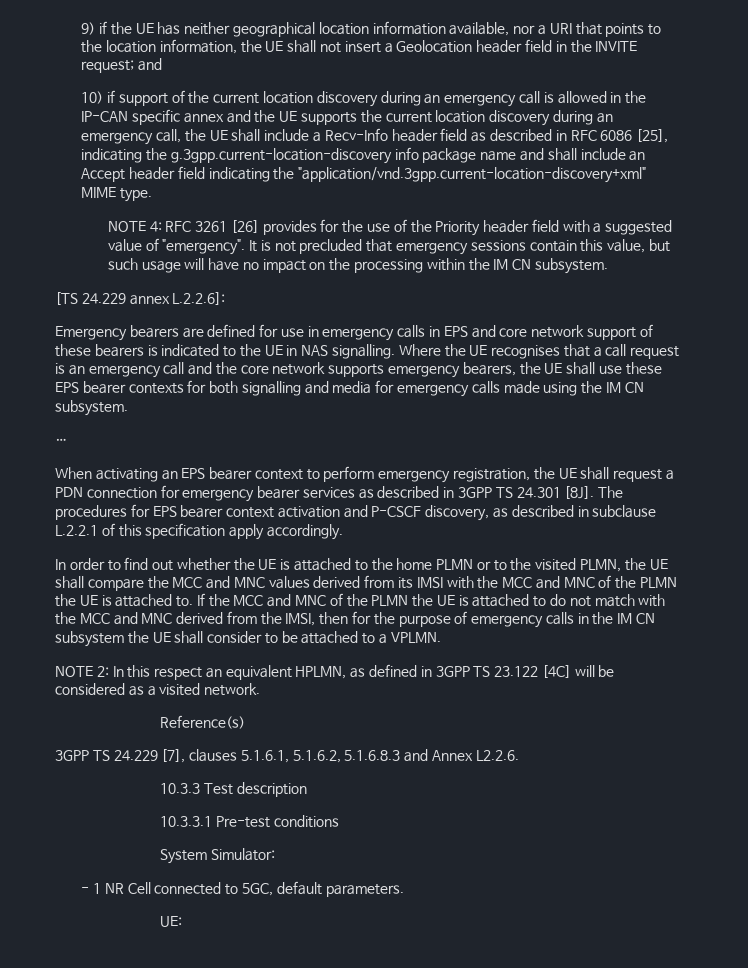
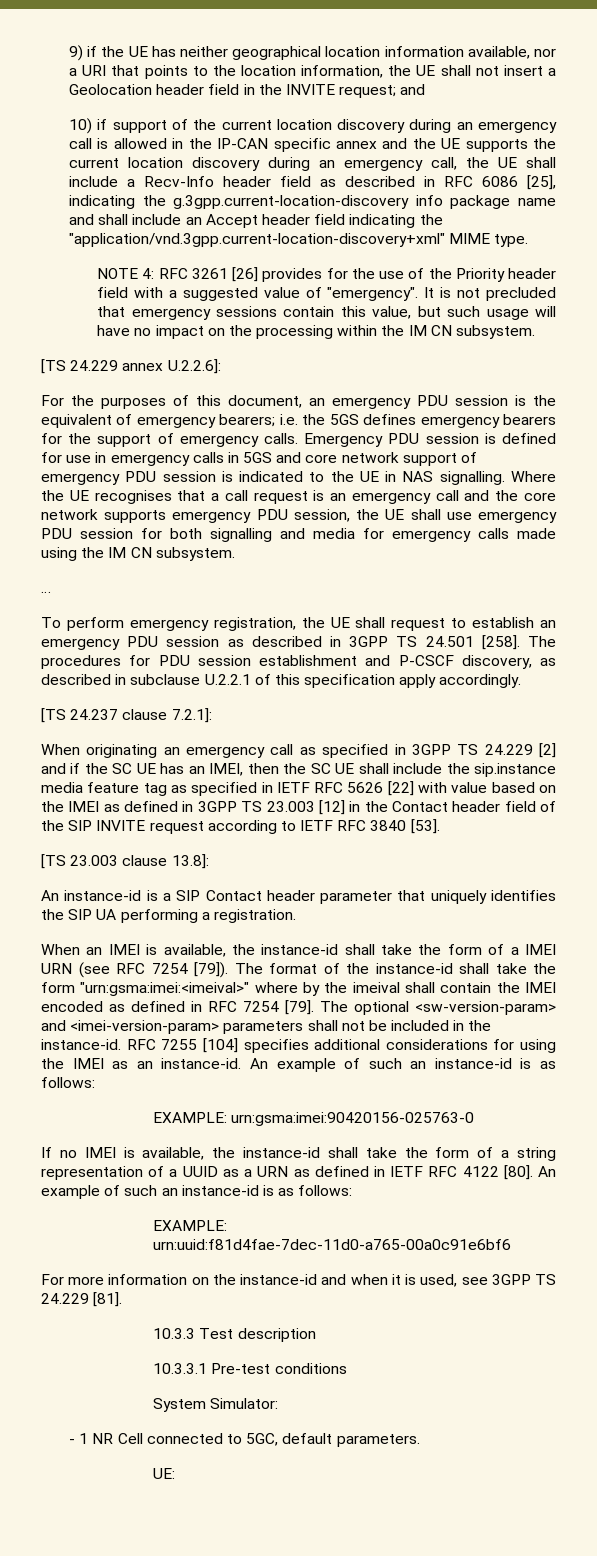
[172,292,226,305] [55,325,204,341] L.2.2.6]: // Emergency bearers are -> [167,359,221,374] [41,395,556,409] [41,414,557,428] [41,433,496,447] U.2.2.6]: // For the purposes of this document, an emergency PDU session is the equivalent of emergency bearers; i.e. the 5GS defines emergency bearers for the support of emergency calls. Emergency PDU session is
[443,326,468,337] EPS -> [243,452,273,463] 5GS
[55,344,144,357] these bearers -> [41,471,216,485] emergency PDU session
[462,362,516,376] bearers, -> [256,509,350,522] PDU session,
[625,362,662,375] [55,381,184,394] these EPS bearer contexts -> [478,511,557,523] [41,528,133,539] emergency PDU session
[55,467,320,482] When activating an EPS bearer context to -> [41,617,61,628] To
[665,470,674,480] [55,485,355,502] a PDN connection for emergency bearer services -> [451,617,556,628] [41,636,220,650] to establish an emergency PDU session
[516,486,595,499] 24.301 [8J]. -> [425,635,520,650] 24.501 [258].
[152,505,340,518] EPS bearer context activation -> [158,655,357,666] PDU session establishment
[55,525,98,536] L.2.2.1 -> [204,674,251,685] U.2.2.1
[55,557,668,572] [55,575,678,591] [55,593,666,607] [55,611,656,628] [55,631,441,647] [55,665,347,680] In order to find out whether the UE is attached to the home PLMN or to the visited PLMN, the UE shall compare the MCC and MNC values derived from its IMSI with the MCC and MNC of the PLMN the UE is attached to. If the MCC and MNC of the PLMN the UE is attached to do not match with the MCC and MNC derived from the IMSI, then for the purpose of emergency calls in the IM CN subsystem the UE shall consider to be attached to a VPLMN. // NOTE 2: In this respect an equivalent HPLMN, -> [41,708,212,723] [41,743,556,758] [41,763,556,777] [41,781,557,796] [41,801,100,812] [TS 24.237 clause 7.2.1]: // When originating an emergency call as specified in 3GPP TS 24.229 [2] and if the SC UE has an IMEI, then the SC UE shall include the sip.instance media feature tag as specified in IETF RFC 5626 [22] with value based on the IMEI
[494,665,615,678] [55,683,261,696] [160,715,246,729] [55,749,519,763] 23.122 [4C] will be considered as a visited network. // Reference(s) // 3GPP TS 24.229 [7], clauses 5.1.6.1, 5.1.6.2, 5.1.6.8.3 and Annex L2.2.6. -> [266,800,556,815] [41,819,440,834] [41,854,209,869] [41,890,556,904] [41,909,296,923] [41,944,556,957] [41,962,556,978] [41,982,556,996] [41,1000,556,1015] [41,1020,492,1034] [41,1038,556,1053] [41,1058,556,1072] [41,1077,95,1088] [153,1112,475,1126] [41,1147,557,1161] [41,1165,556,1180] [41,1185,353,1199] [153,1220,228,1231] [153,1239,512,1250] [41,1274,556,1287] [41,1292,123,1307] 23.003 [12] in the Contact header field of the SIP INVITE request according to IETF RFC 3840 [53]. // [TS 23.003 clause 13.8]: // An instance-id is a SIP Contact header parameter that uniquely identifies the SIP UA performing a registration. // When an IMEI is available, the instance-id shall take the form of a IMEI URN (see RFC 7254 [79]). The format of the instance-id shall take the form "urn:gsma:imei:<imeival>" where by the imeival shall contain the IMEI encoded as defined in RFC 7254 [79]. The optional <sw-version-param> and <imei-version-param> parameters shall not be included in the instance-id. RFC 7255 [104] specifies additional considerations for using the IMEI as an instance-id. An example of such an instance-id is as follows: // EXAMPLE: urn:gsma:imei:90420156-025763-0 // If no IMEI is available, the instance-id shall take the form of a string representation of a UUID as a URN as defined in IETF RFC 4122 [80]. An example of such an instance-id is as follows: // EXAMPLE: urn:uuid:f81d4fae-7dec-11d0-a765-00a0c91e6bf6 // For more information on the instance-id and when it is used, see 3GPP TS 24.229 [81].

